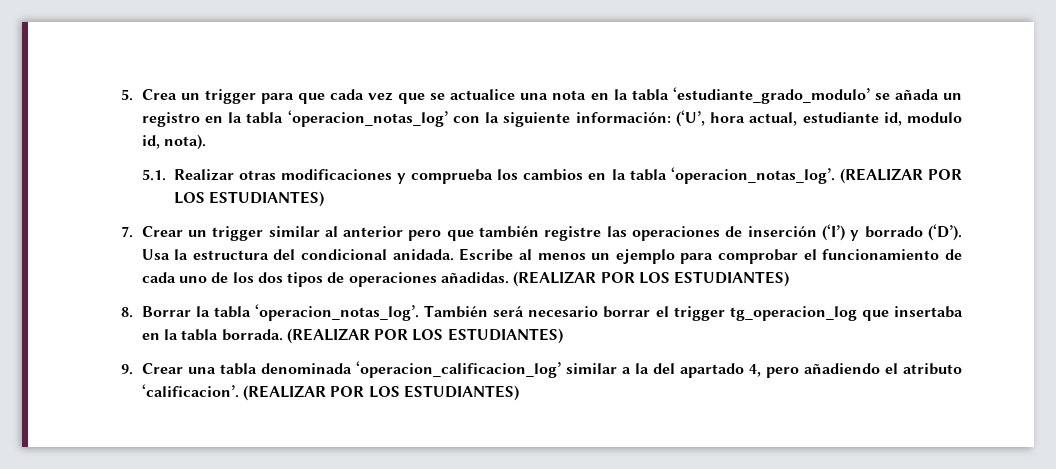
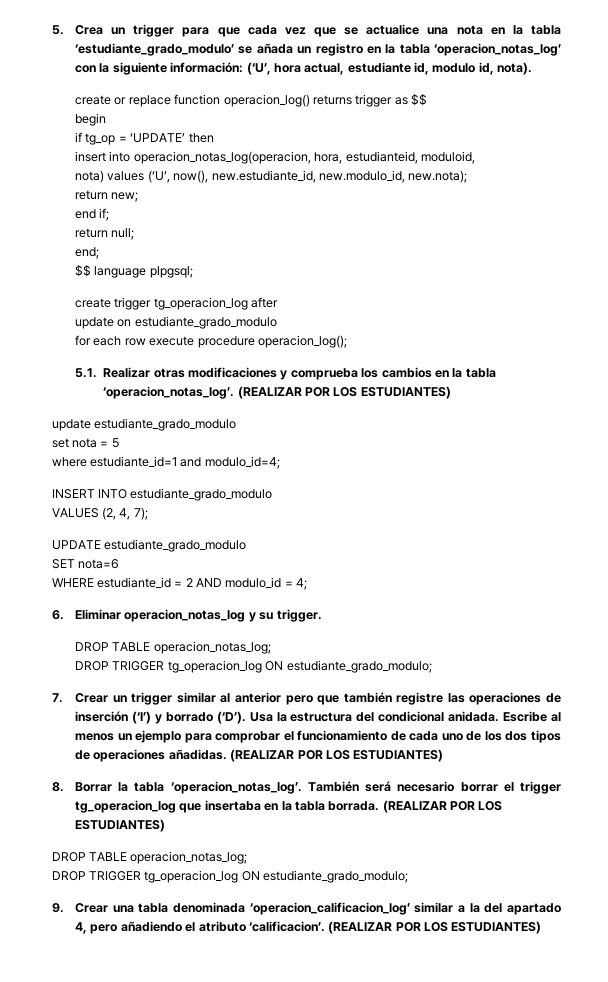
(206, 142) none -> [75,94,428,107] [75,113,107,126] [75,132,214,145] [75,151,475,164] [75,170,468,183] [75,190,139,202] [75,208,110,221] [75,228,135,240] [75,247,100,259] [75,265,193,278] [75,297,279,310] [75,316,277,329] [75,335,347,348] // create or replace function operacion_log() returns trigger as $$ // begin // if tg_op = ‘UPDATE’ then // insert into operacion_notas_log(operacion, hora, estudianteid, moduloid, // nota) values (‘U’, now(), new.estudiante_id, new.modulo_id, new.nota); // return new; // end if; // return null; // end; // $$ language plpgsql; // create trigger tg_operacion_log after // update on estudiante_grado_modulo // for each row execute procedure operacion_log();
(324, 199) none -> [51,418,236,431] [51,438,119,448] [51,456,280,469] [51,488,273,501] [51,507,148,520] [51,539,246,552] [51,559,119,569] [51,577,308,590] [51,609,322,622] [75,641,271,654] [75,660,432,673] // update estudiante_grado_modulo // set nota = 5 // where estudiante_id=1 and modulo_id=4; // INSERT INTO estudiante_grado_modulo // VALUES (2, 4, 7); // UPDATE estudiante_grado_modulo // SET nota=6 // WHERE estudiante_id = 2 AND modulo_id = 4; // 6. Eliminar operacion_notas_log y su trigger. // DROP TABLE operacion_notas_log; // DROP TRIGGER tg_operacion_log ON estudiante_grado_modulo;
(563, 336) none -> [51,851,248,864] [51,870,409,883] // DROP TABLE operacion_notas_log; // DROP TRIGGER tg_operacion_log ON estudiante_grado_modulo;

